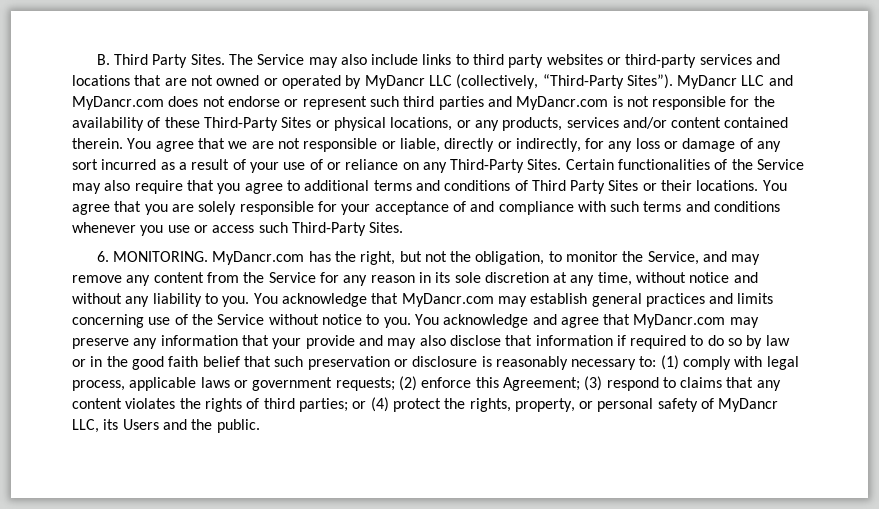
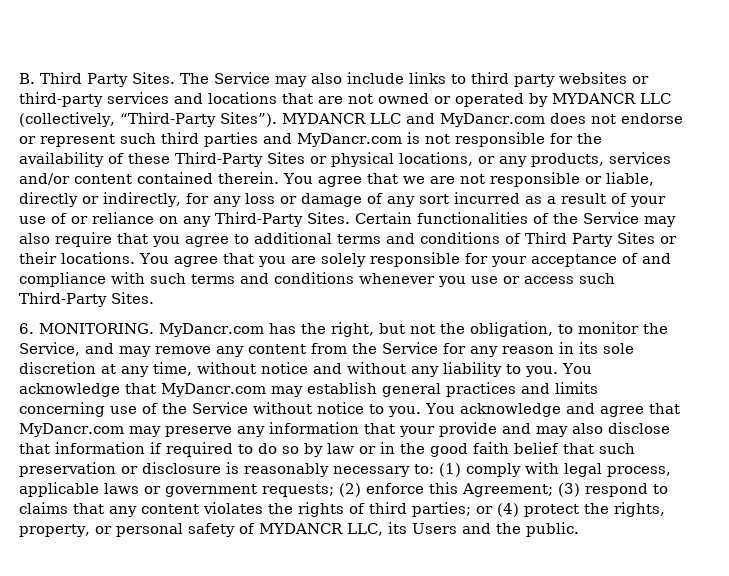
[364,75,425,89] MyDancr -> [552,93,636,104] MYDANCR
[677,75,738,89] MyDancr -> [281,113,366,124] MYDANCR
[718,398,779,412] MyDancr -> [258,523,343,534] MYDANCR

